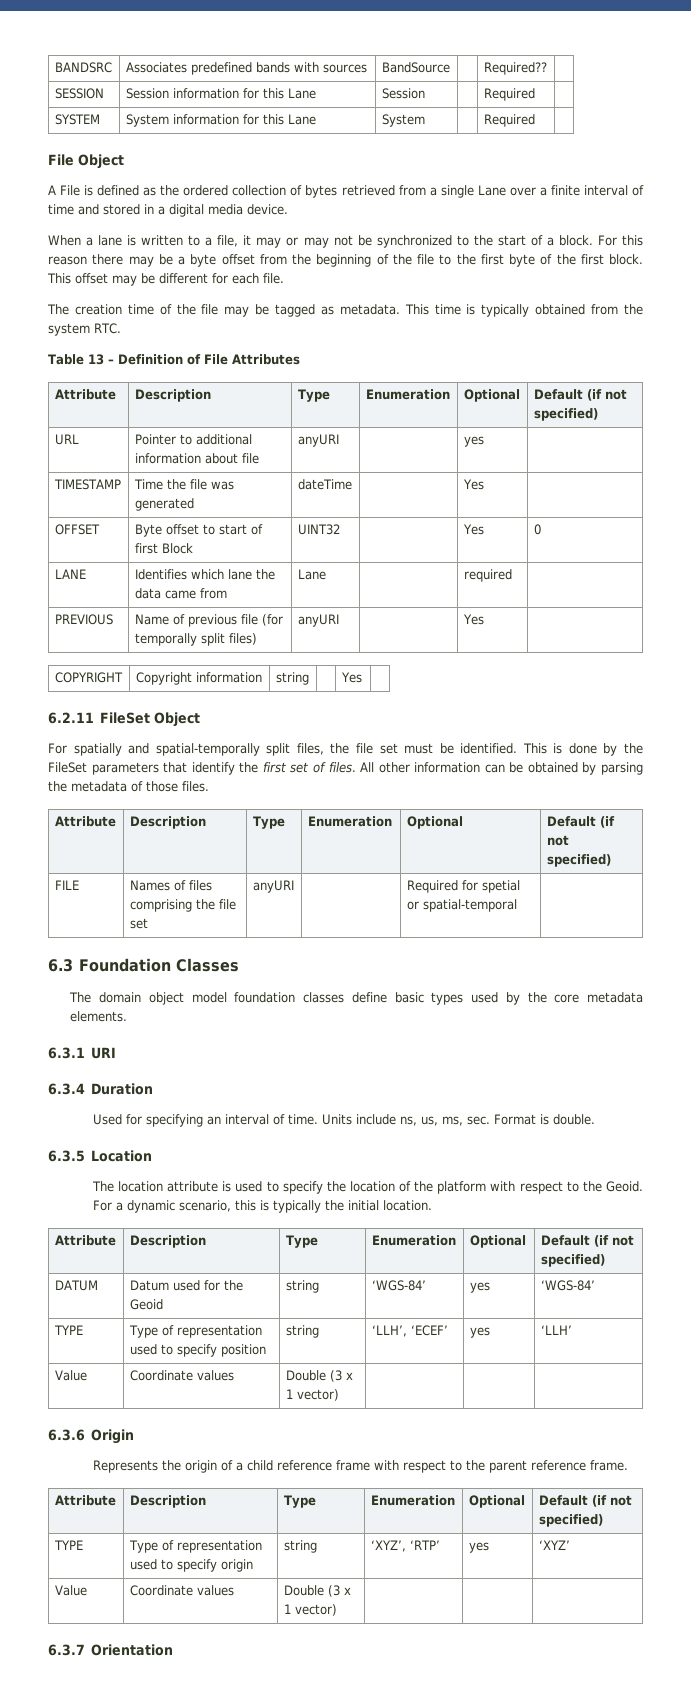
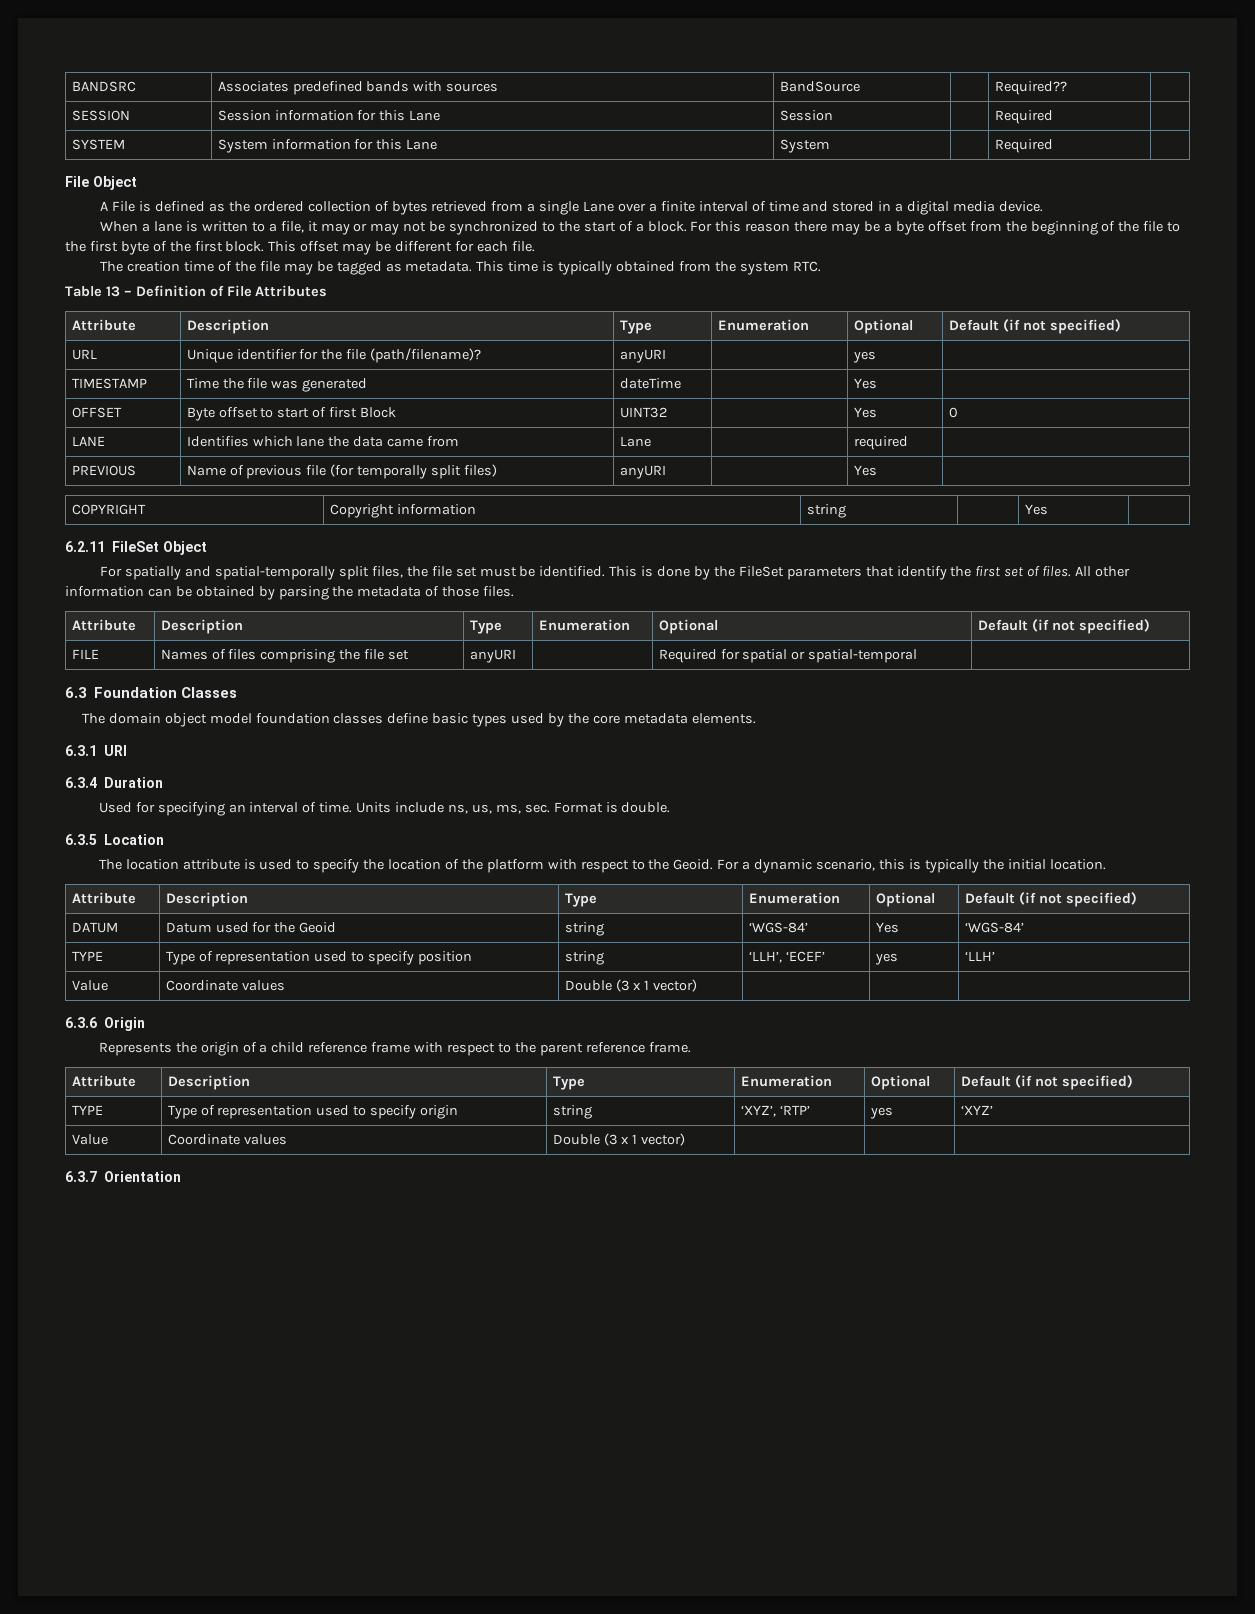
[134,434,252,445] [134,453,259,464] Pointer to additional information about file -> [186,348,482,363] Unique identifier for the file (path/filename)?
[481,880,520,893] spetial -> [742,649,788,663] spatial
[469,1282,490,1293] yes -> [875,922,899,933] Yes

